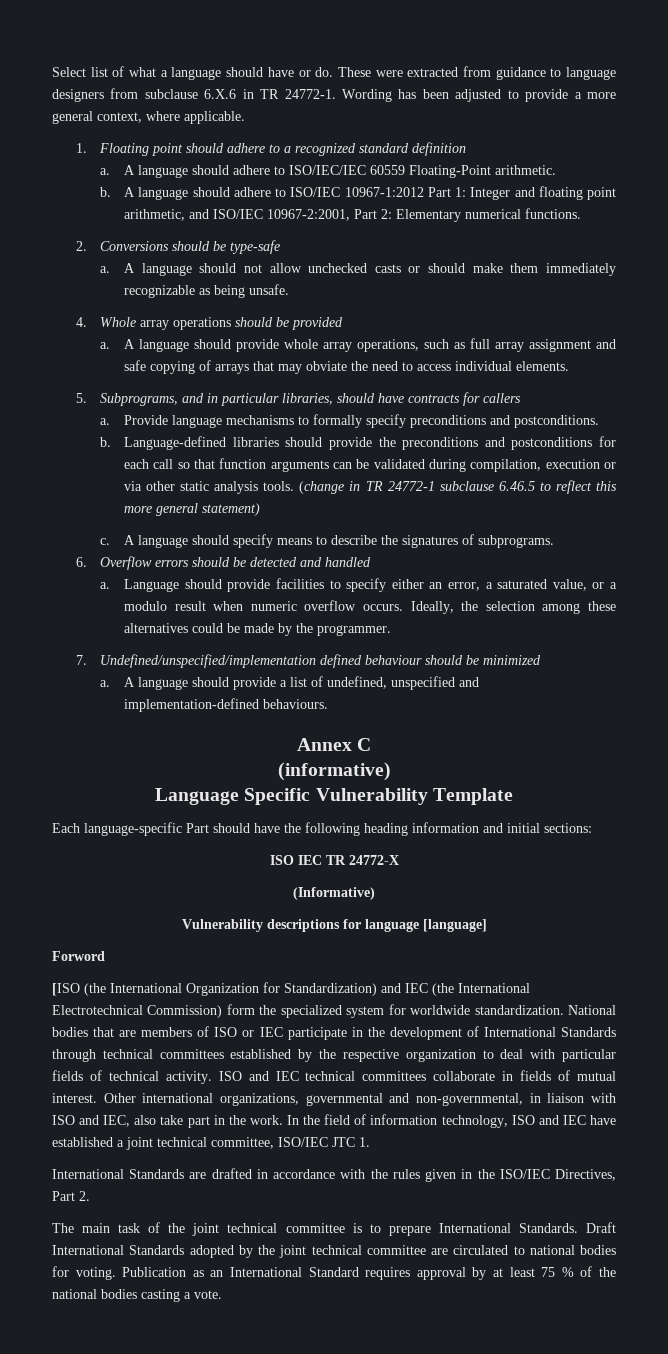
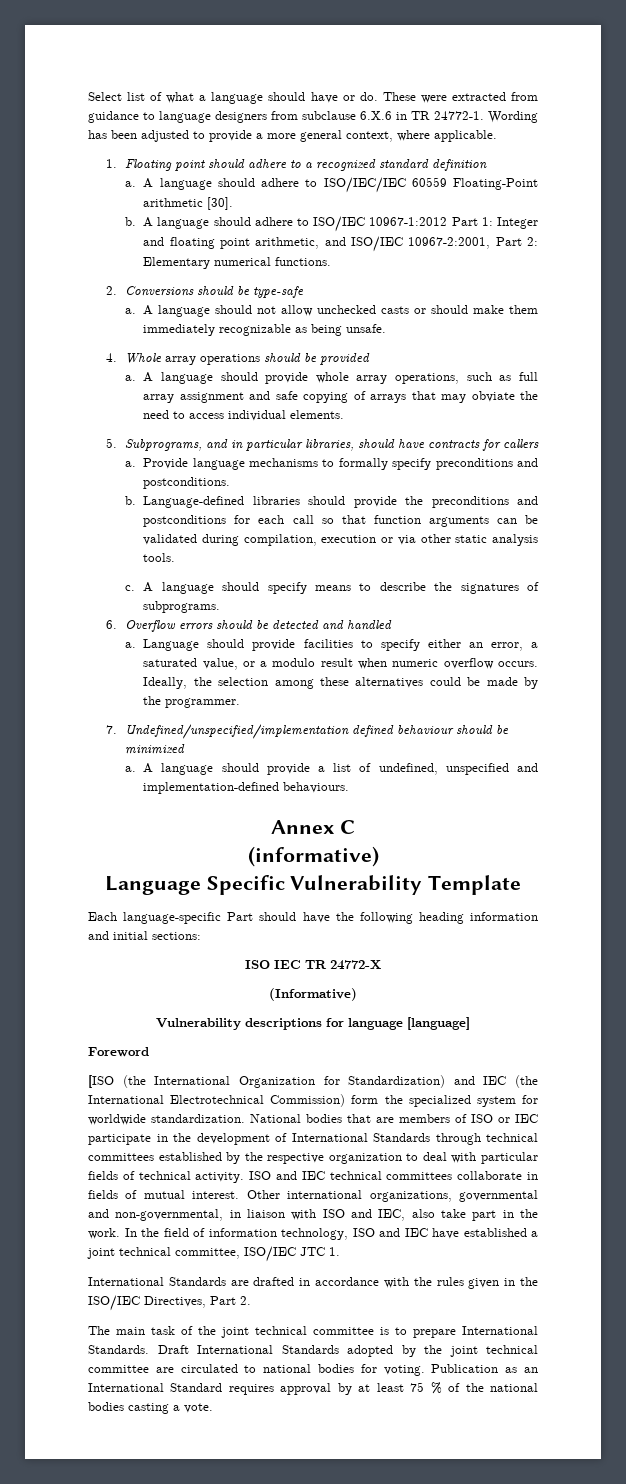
[495,165,557,175] arithmetic. -> [143,197,234,210] arithmetic [30].
[299,480,617,494] [124,503,261,516] (change in TR 24772-1 subclause 6.46.5 to reflect this more general statement) -> (176, 557) none
[52,951,105,961] Forword -> [88,1047,149,1057] Foreword

